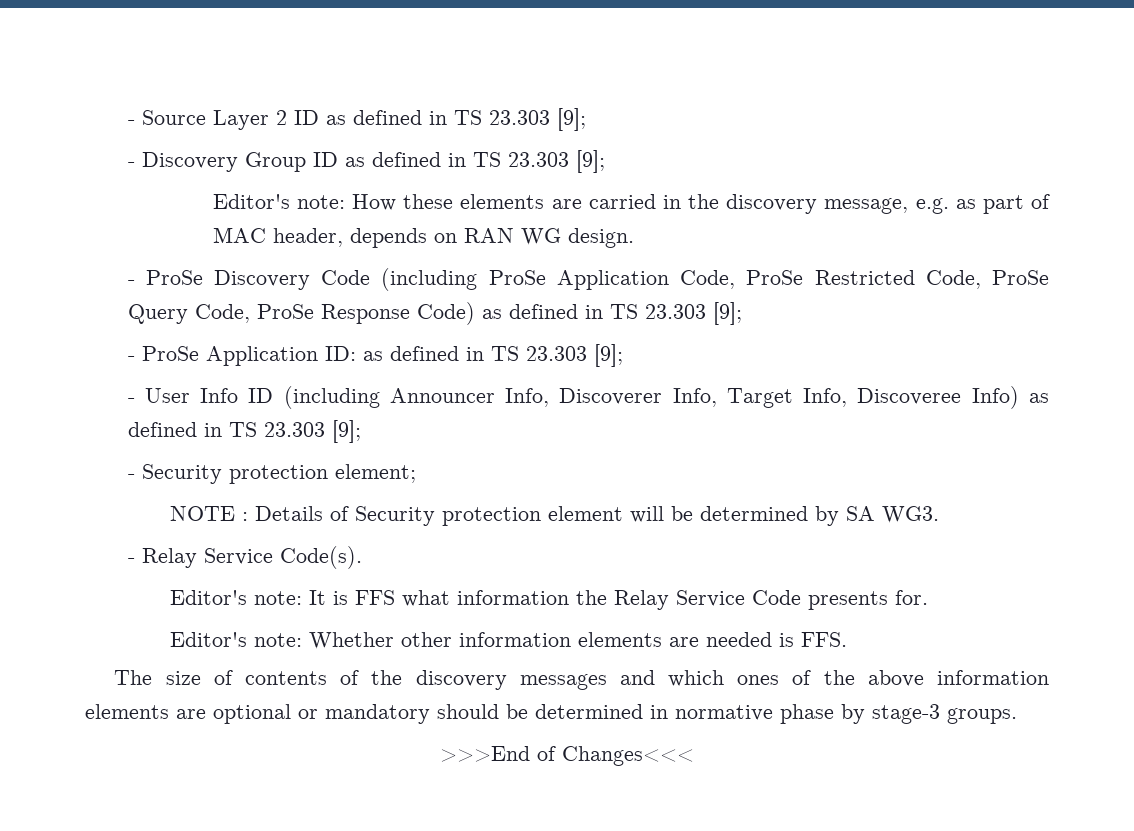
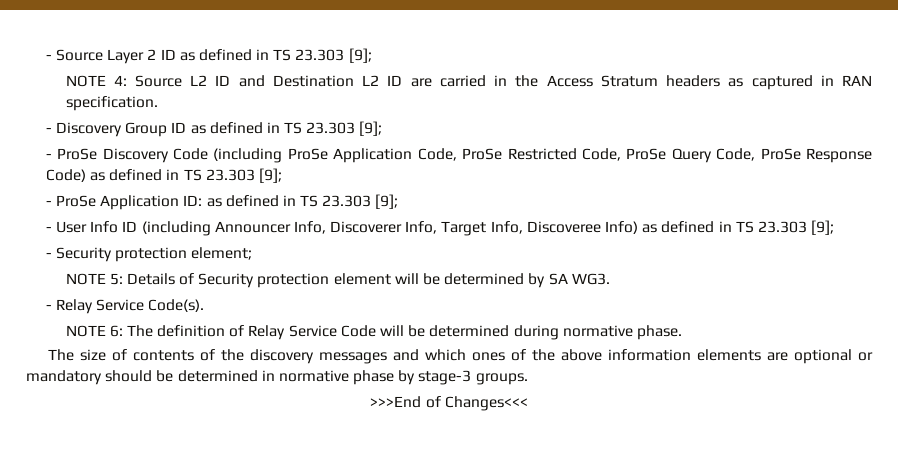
(586, 119) none -> [65,75,872,90] [65,96,158,111] // NOTE 4: Source L2 ID and Destination L2 ID are carried in the Access Stratum headers as captured in RAN specification.
[212,194,1050,214] [212,227,634,248] // Editor's note: How these elements are carried in the discovery message, e.g. as part of MAC header, depends on RAN WG design. -> (383, 128) none
[242,512,249,521] : -> [109,273,123,285] 5:
[170,590,929,610] [170,632,848,649] Editor's note: It is FFS what information the Relay Service Code presents for. // Editor's note: Whether other information elements are needed is FFS. -> [65,325,682,340] NOTE 6: The definition of Relay Service Code will be determined during normative phase.

